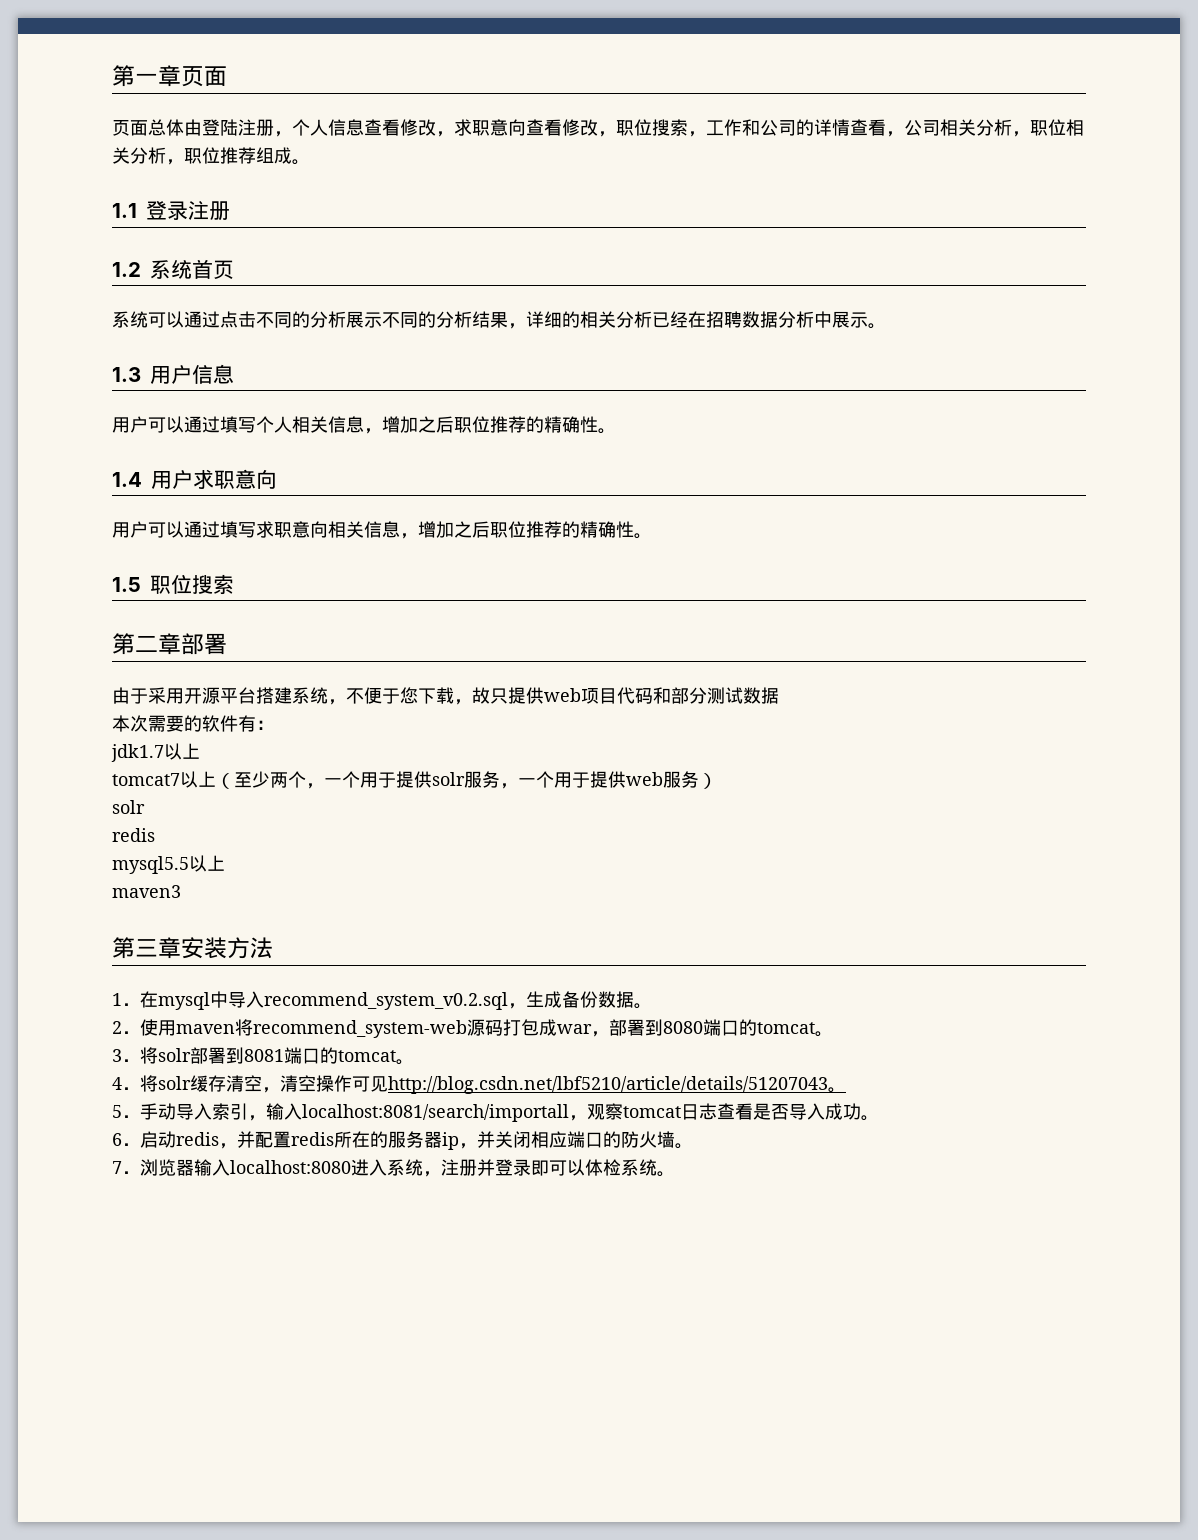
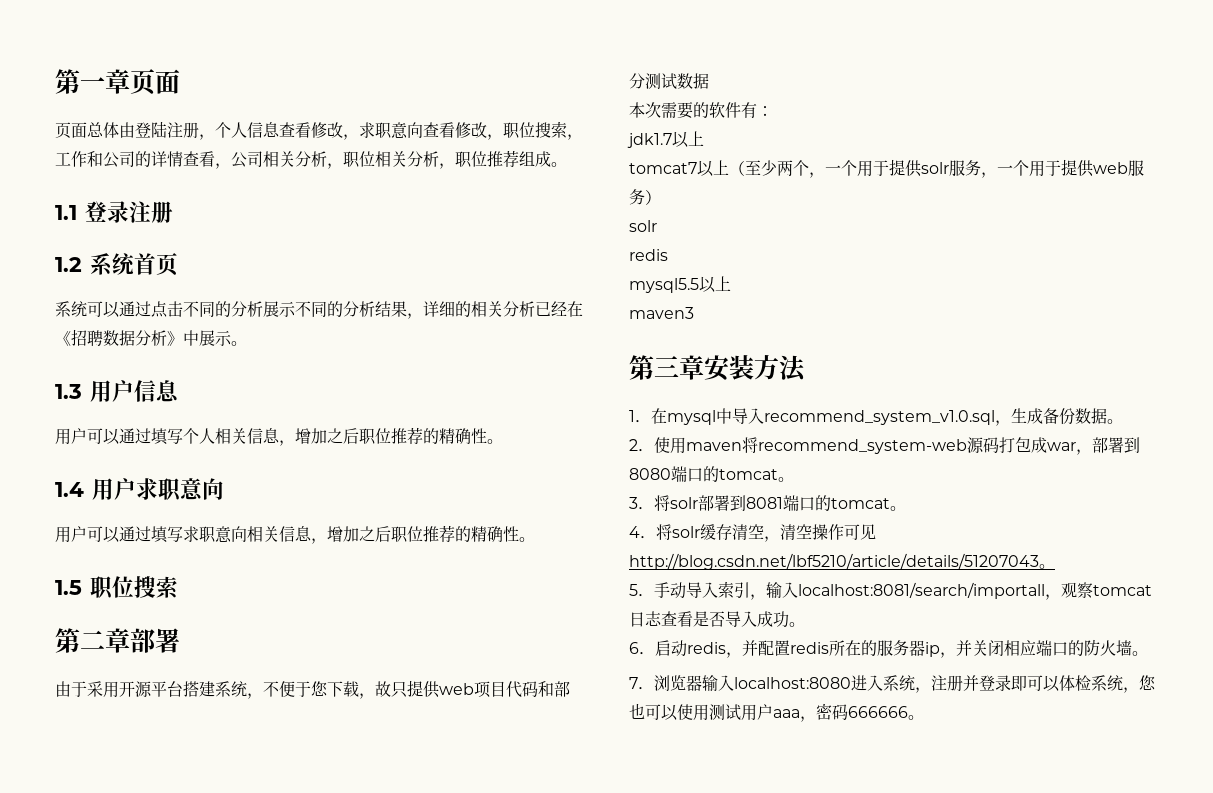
(706, 319) none -> [55,331,71,346] 《
(814, 319) none -> [167,331,183,346] 》
[264,992,508,1010] recommend_system_v0.2.sql -> [764,410,995,425] recommend_system_v1.0.sql
(657, 1167) none -> [1123,675,1156,693] [629,703,908,722] ，您也可以使用测试用户aaa，密码666666

